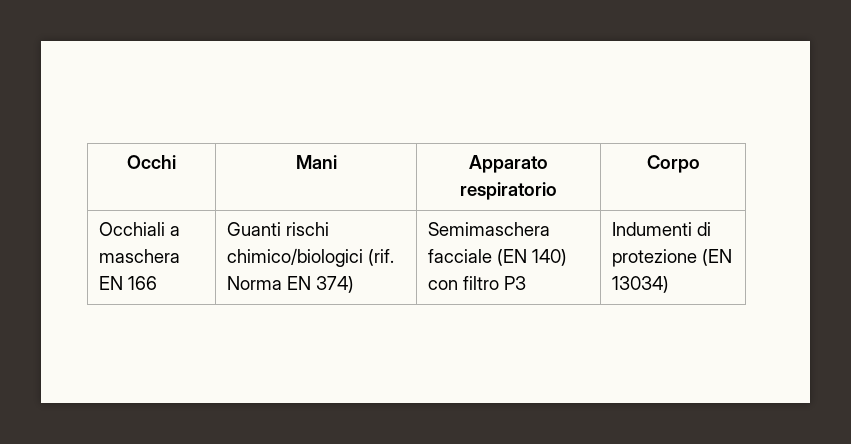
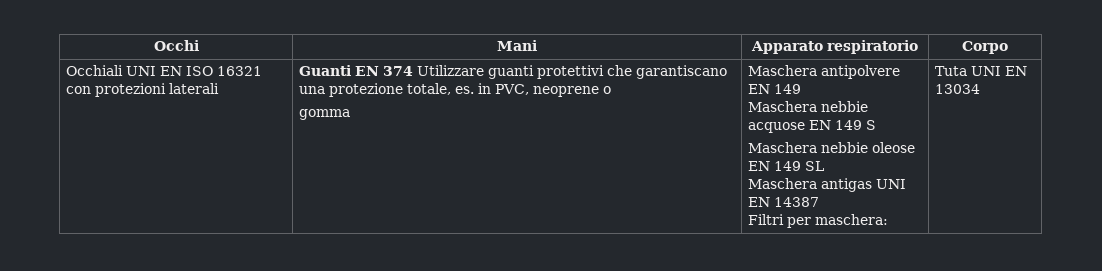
[170,226,181,236] [99,249,181,263] [99,276,158,290] [227,222,330,236] [227,248,395,267] [227,276,355,293] [428,222,551,236] [428,249,568,266] [428,276,527,290] [612,222,712,236] [612,249,733,267] [612,276,670,293] a maschera EN 166 | Guanti rischi chimico/biologici (rif. Norma EN 374) | Semimaschera facciale (EN 140) con filtro P3 | Indumenti di protezione (EN 13034) -> [126,66,263,76] [66,83,220,97] [299,65,728,79] [299,83,612,97] [299,109,351,120] [748,65,901,79] [748,84,802,94] [748,101,869,112] [748,120,877,133] [748,142,916,153] [748,161,825,171] [748,178,907,192] [748,197,820,207] [748,214,889,228] [935,66,1028,76] [935,84,981,94] UNI EN ISO 16321 con protezioni laterali | Guanti EN 374 Utilizzare guanti protettivi che garantiscano una protezione totale, es. in PVC, neoprene o // gomma | Maschera antipolvere EN 149 // Maschera nebbie acquose EN 149 S // Maschera nebbie oleose EN 149 SL // Maschera antigas UNI EN 14387 // Filtri per maschera: | Tuta UNI EN 13034

